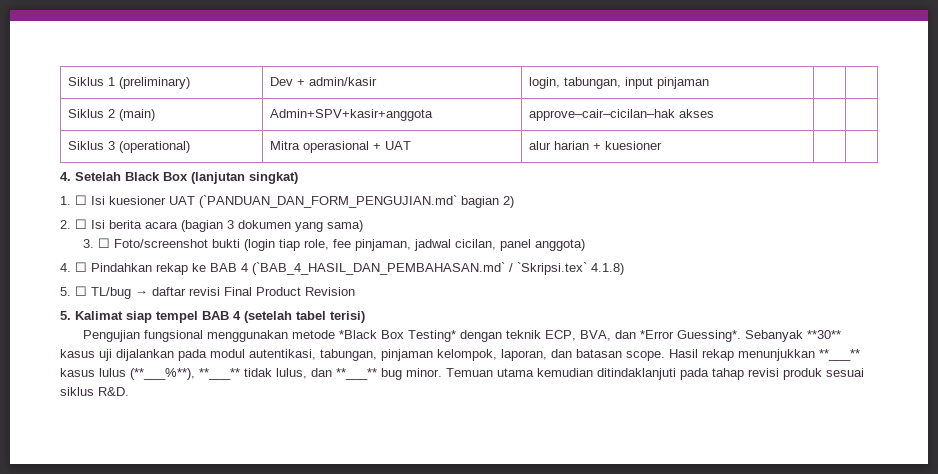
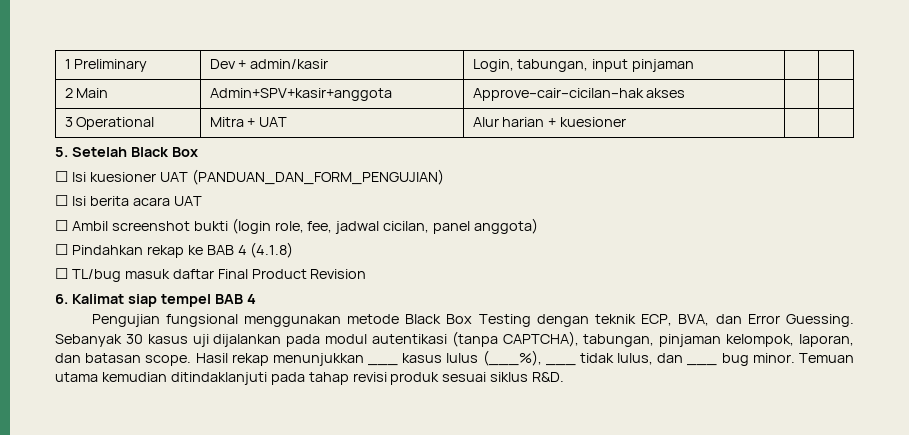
[67,77,190,89] Siklus 1 (preliminary) -> [64,59,148,72] 1 Preliminary
[528,77,560,89] login, -> [472,59,514,72] Login,
[67,109,155,121] Siklus 2 (main) -> [64,88,109,98] 2 Main
[528,109,675,121] approve–cair–cicilan–hak -> [472,88,644,101] Approve–cair–cicilan–hak
[67,141,190,153] Siklus 3 (operational) -> [64,117,155,130] 3 Operational
[302,141,369,153] operasional -> (244, 122) none
[528,141,551,150] alur -> [472,117,499,127] Alur
[60,172,71,181] 4. -> [55,147,68,157] 5.
[191,172,298,184] [60,196,71,205] (lanjutan singkat) // 1. -> (198, 152) //
[199,195,514,208] [60,219,363,232] [82,238,411,251] (`PANDUAN_DAN_FORM_PENGUJIAN.md` bagian 2) // 2. ☐ Isi berita acara (bagian 3 dokumen yang sama) // 3. ☐ Foto/screenshot bukti (login tiap role, fee pinjaman, -> [191,169,444,185] [55,195,202,206] [55,218,333,234] (PANDUAN_DAN_FORM_PENGUJIAN) // ☐ Isi berita acara UAT // ☐ Ambil screenshot bukti (login role, fee,
[60,263,71,272] 4. -> (539, 226) none
[252,262,624,275] [60,286,220,299] (`BAB_4_HASIL_DAN_PEMBAHASAN.md` / `Skripsi.tex` 4.1.8) // 5. ☐ TL/bug → daftar revisi -> [250,242,294,258] [55,268,214,282] (4.1.8) // ☐ TL/bug masuk daftar
[60,311,71,320] 5. -> [55,294,68,304] 6.
[244,311,365,323] (setelah tabel terisi) -> (256, 299) none
[338,330,456,342] *Black Box Testing* -> [405,314,531,327] Black Box Testing
[639,330,841,342] *Error Guessing*. Sebanyak **30** -> [747,314,854,327] [55,334,143,347] Error Guessing. Sebanyak 30
[249,349,316,360] autentikasi, -> [371,331,579,347] autentikasi (tanpa CAPTCHA),
[819,349,860,361] **___** -> [368,363,399,366] ___
[130,368,240,380] (**___%**), **___** -> [482,350,576,366] (___%), ___
[336,368,377,380] **___** -> [687,363,718,366] ___

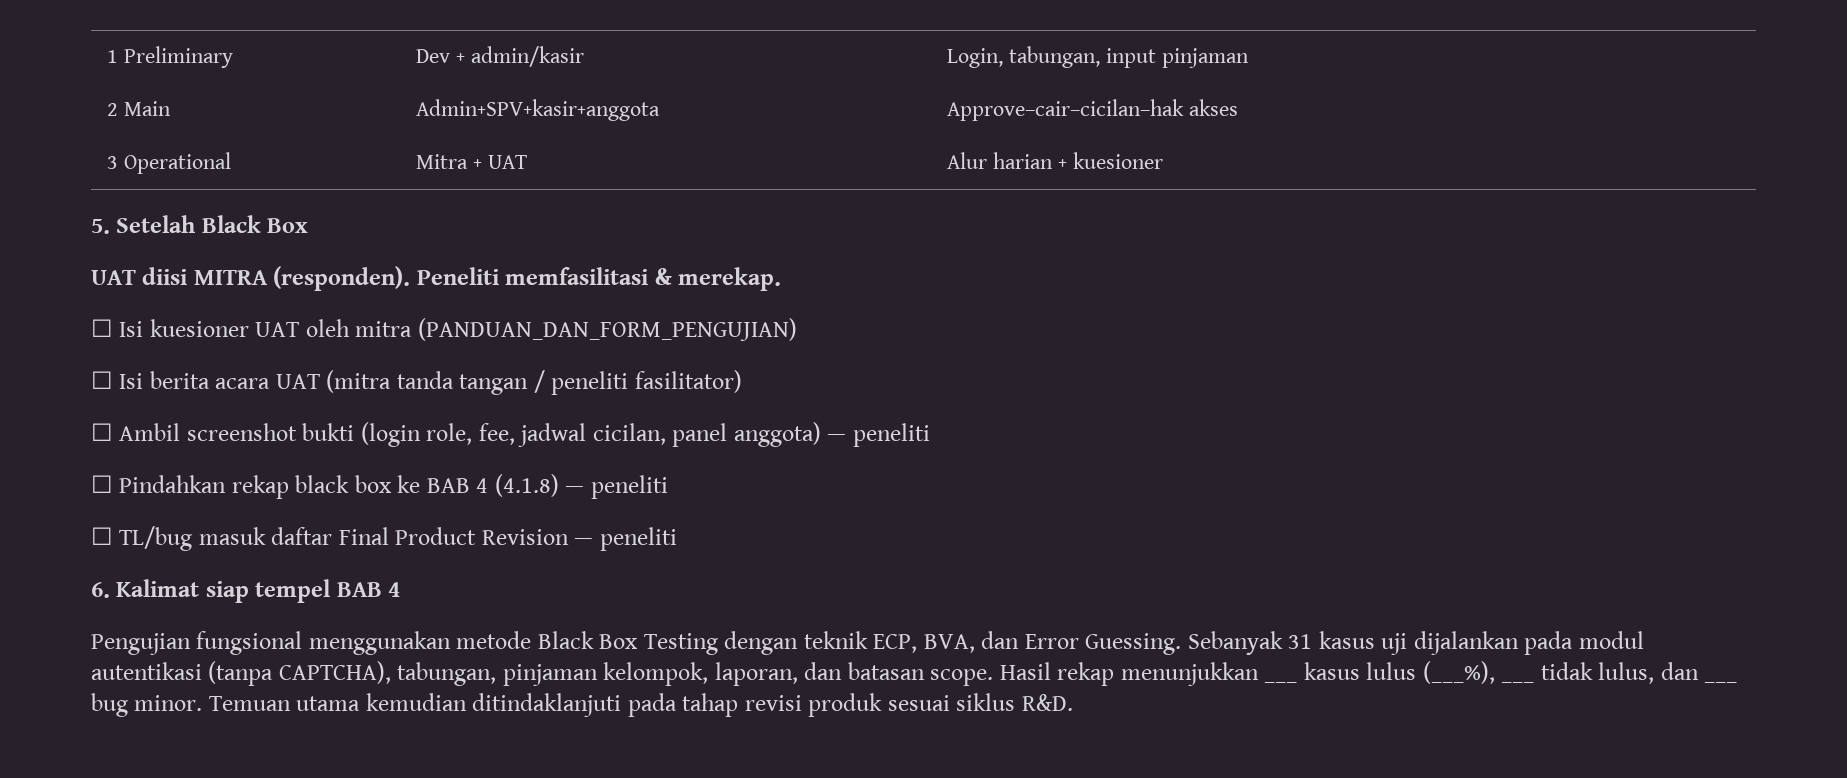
(198, 152) none -> [91,266,782,291] // UAT diisi MITRA (responden). Peneliti memfasilitasi & merekap.
(188, 177) none -> [305,319,413,337] oleh mitra
(202, 201) none -> [326,370,742,395] (mitra tanda tangan / peneliti fasilitator)
(539, 226) none -> [827,423,930,447] — peneliti
(184, 251) none -> [295,475,392,493] black box
(294, 250) none -> [565,475,668,499] — peneliti
(367, 274) none -> [574,527,677,551] — peneliti
[125,334,143,344] 30 -> [1288,634,1313,649] 31

